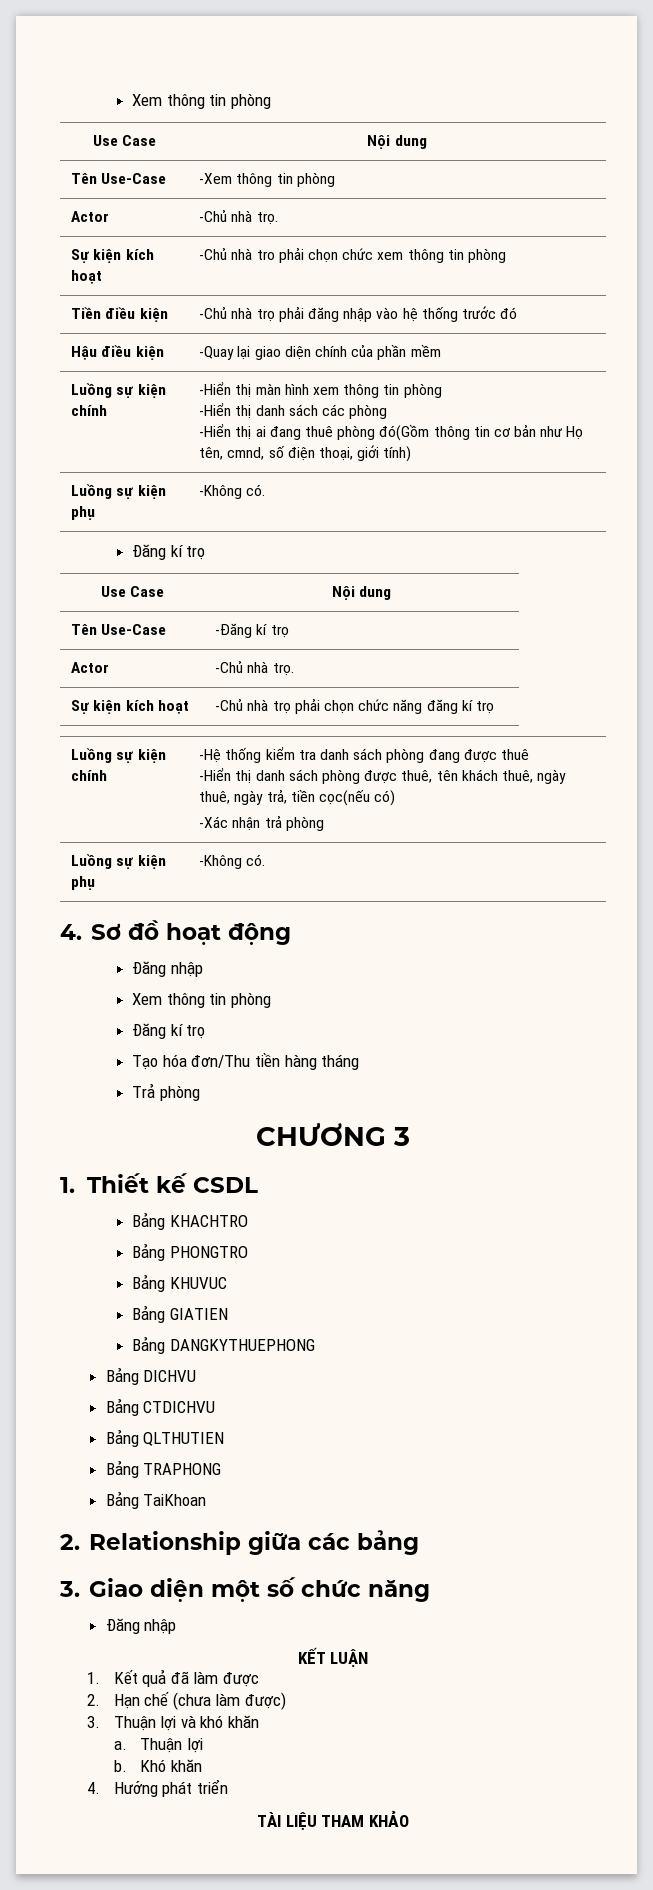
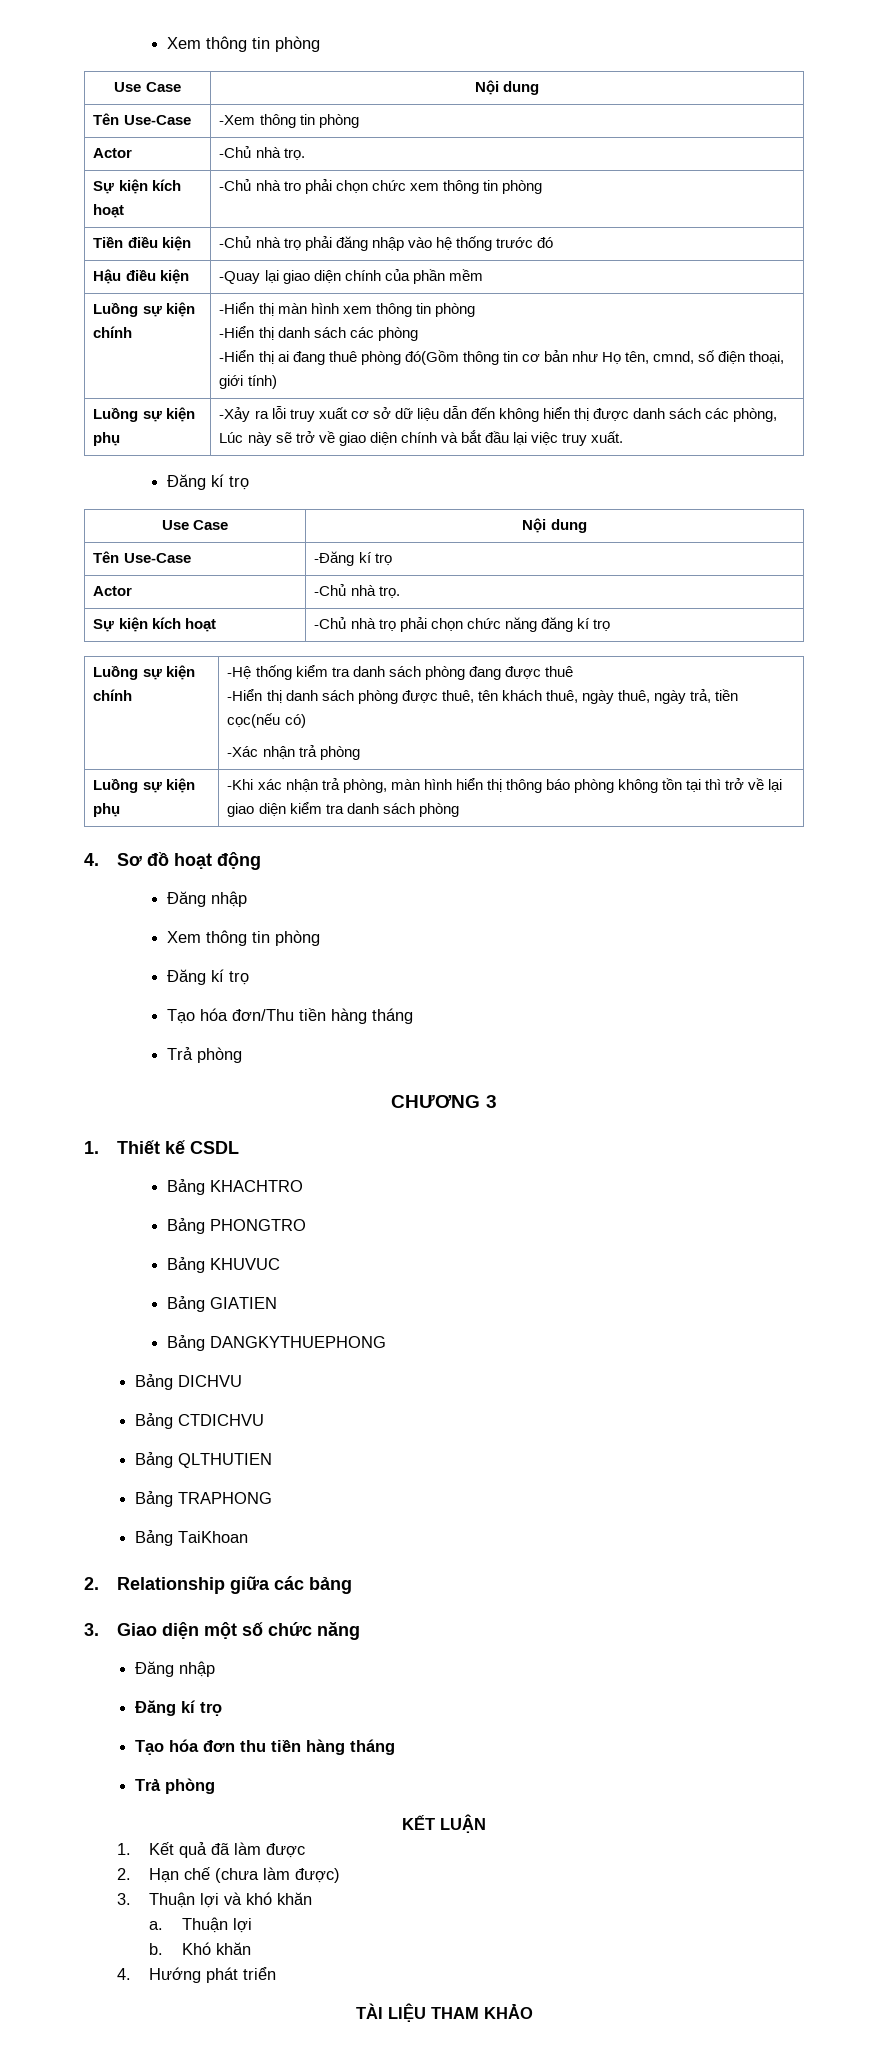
[199,484,266,499] -Không có. -> [219,406,778,422] [219,430,624,446] -Xảy ra lỗi truy xuất cơ sở dữ liệu dẫn đến không hiển thị được danh sách các phòng, Lúc này sẽ trở về giao diện chính và bắt đầu lại việc truy xuất.
[199,854,266,869] -Không có. -> [227,778,783,793] [227,802,459,817] -Khi xác nhận trả phòng, màn hình hiển thị thông báo phòng không tồn tại thì trở về lại giao diện kiểm tra danh sách phòng
(177, 1626) none -> [134,1700,222,1716] [134,1739,395,1755] [134,1778,215,1794] // Đăng kí trọ // Tạo hóa đơn thu tiền hàng tháng // Trả phòng

